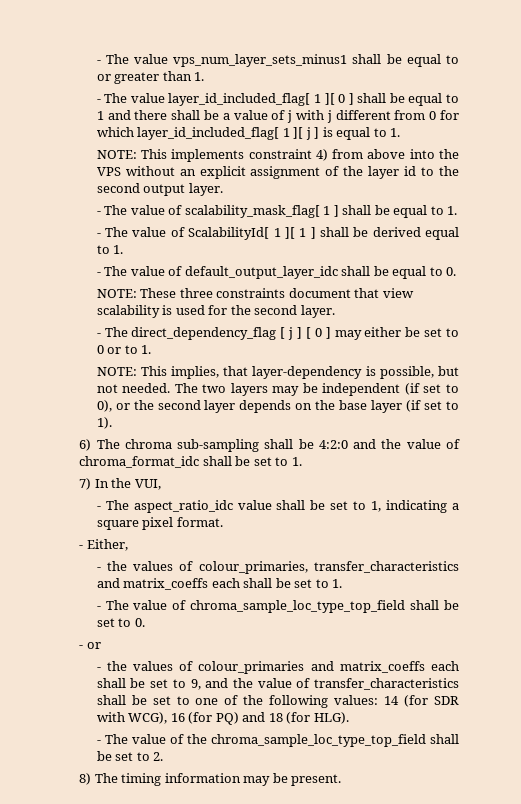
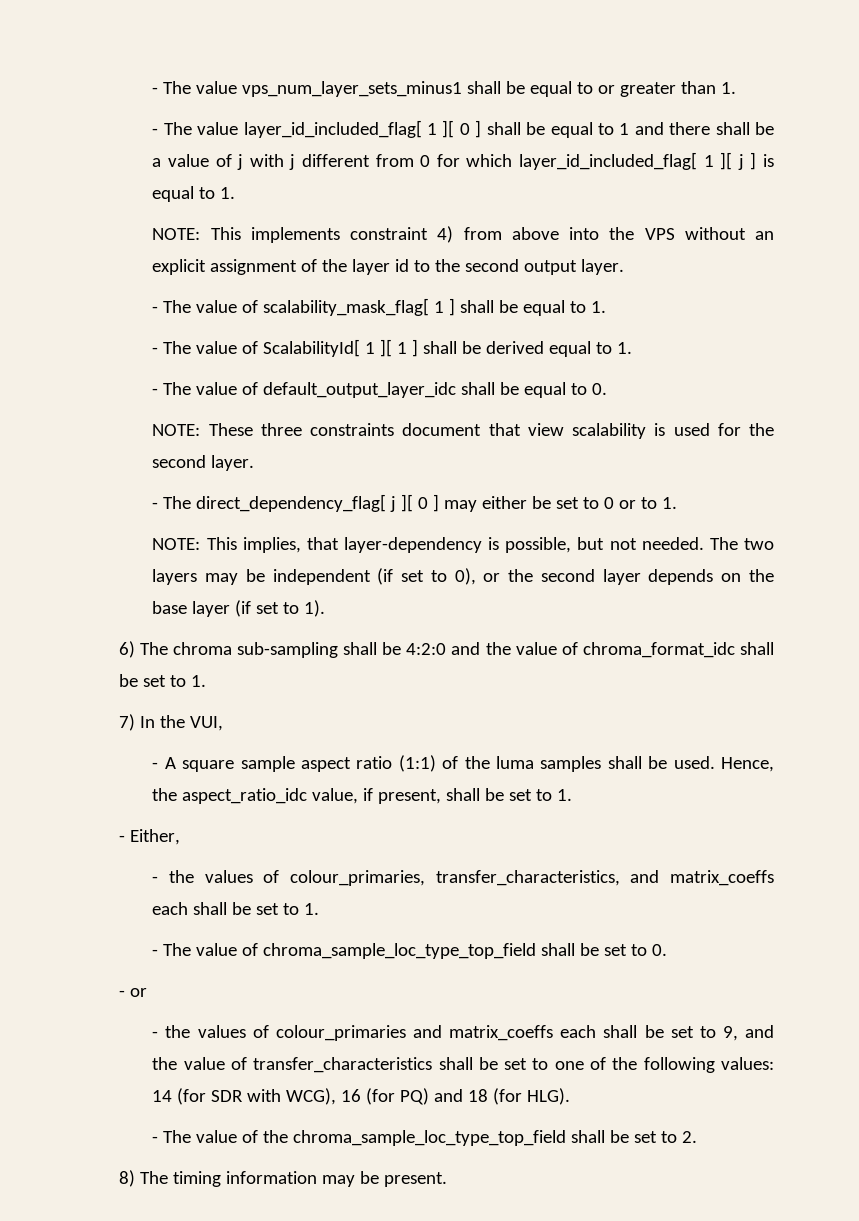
[131,327,311,340] direct_dependency_flag [ j ] [ -> [196,494,414,512] direct_dependency_flag[ j ][
[105,500,459,513] [96,517,223,530] The aspect_ratio_idc value shall be set to 1, indicating a square pixel format. -> [164,755,774,772] [152,788,573,804] A square sample aspect ratio (1:1) of the luma samples shall be used. Hence, the aspect_ratio_idc value, if present, shall be set to 1.
[314,561,459,573] transfer_characteristics -> [435,870,620,886] transfer_characteristics,

